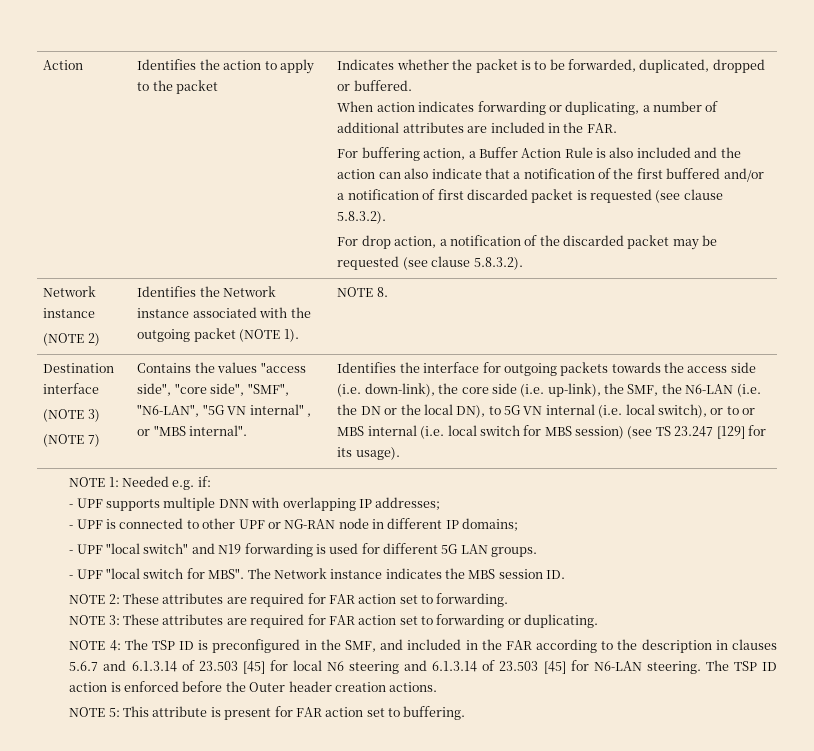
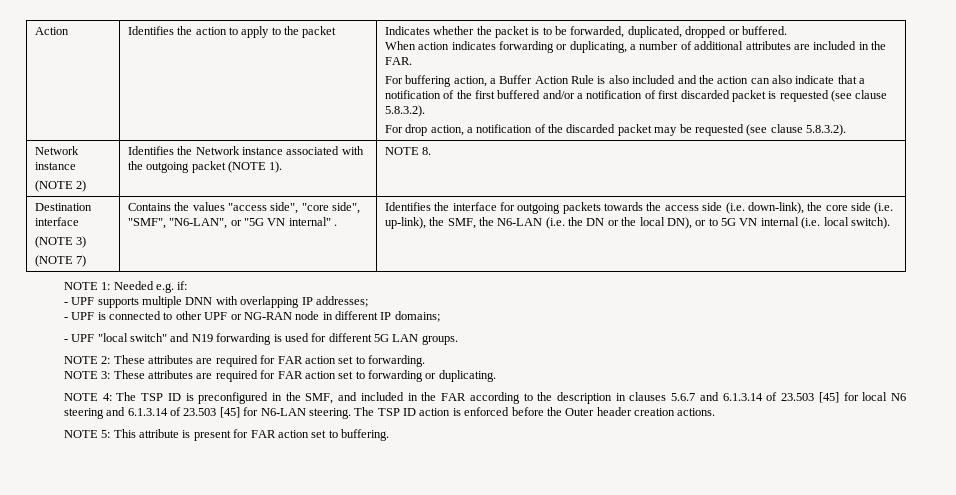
(200, 410) none -> [230,220,242,226] or
[306,413,311,417] [137,425,248,436] , or "MBS internal". -> [333,224,337,226] .
(486, 411) none -> [695,220,707,226] or
[657,404,756,418] [337,425,766,439] [337,447,400,460] switch), or to or MBS internal (i.e. local switch for MBS session) (see TS 23.247 [129] for its usage). -> [850,217,890,229] switch).
[69,568,566,579] // - UPF "local switch for MBS". The Network instance indicates the MBS session ID. -> (458, 340) none

